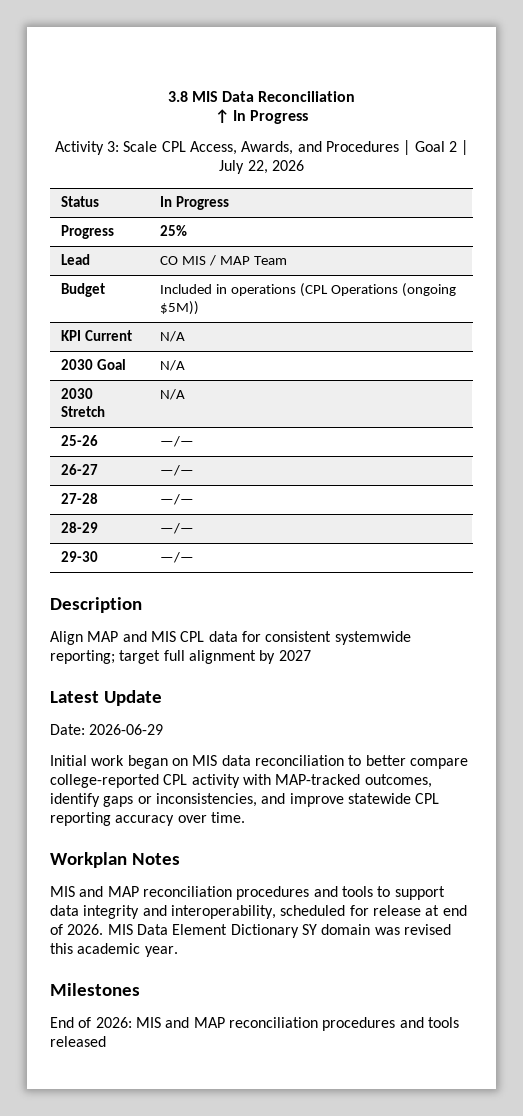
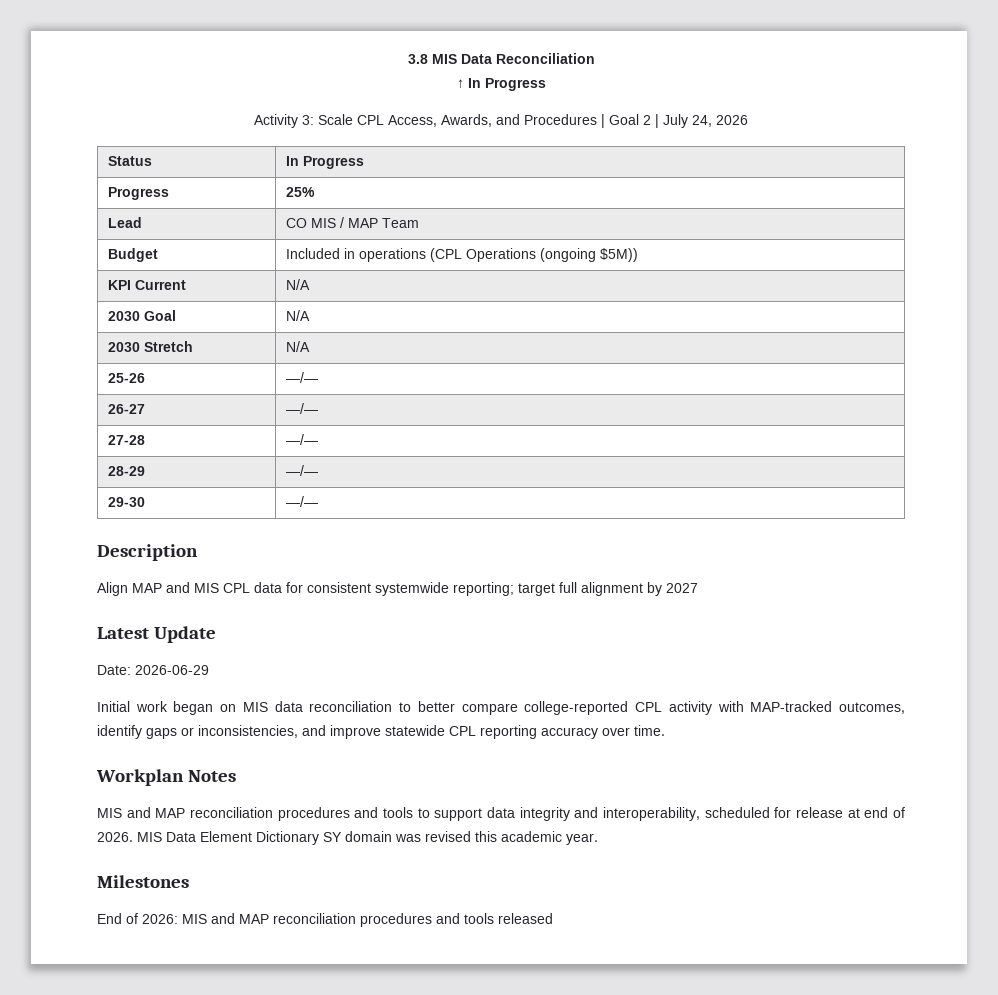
[247,160,268,174] 22, -> [692,115,712,127] 24,

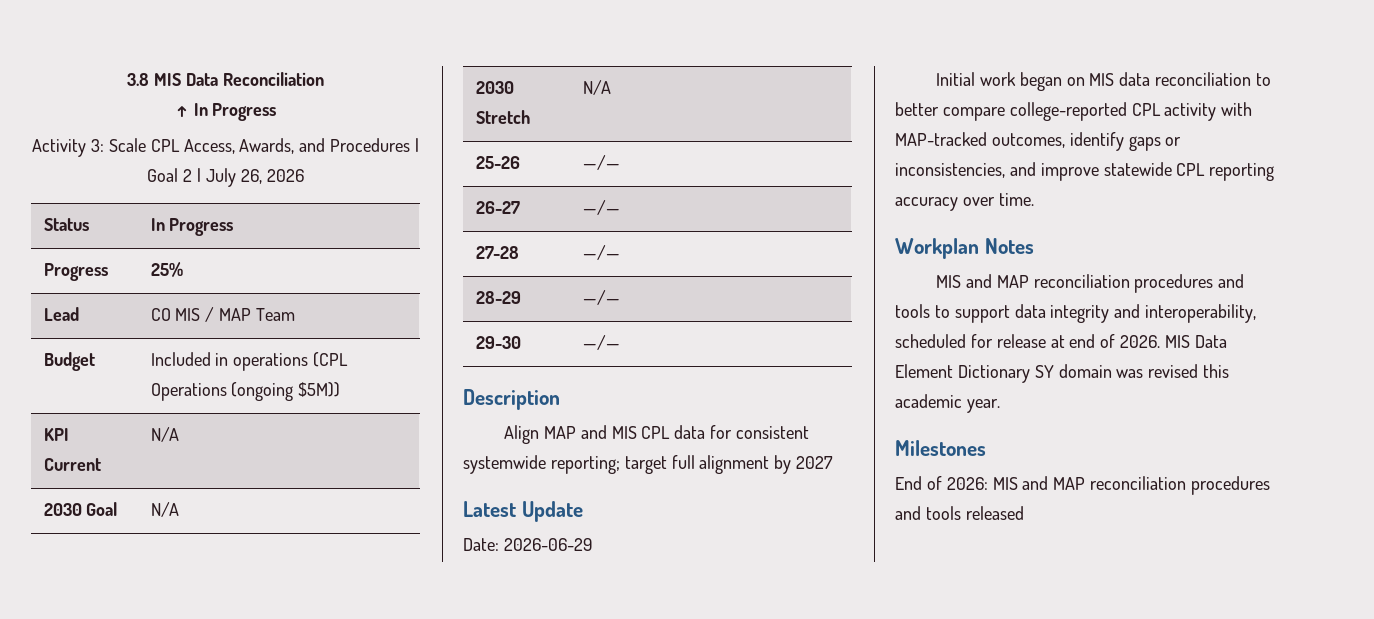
[692,115,712,127] 24, -> [240,169,262,184] 26,

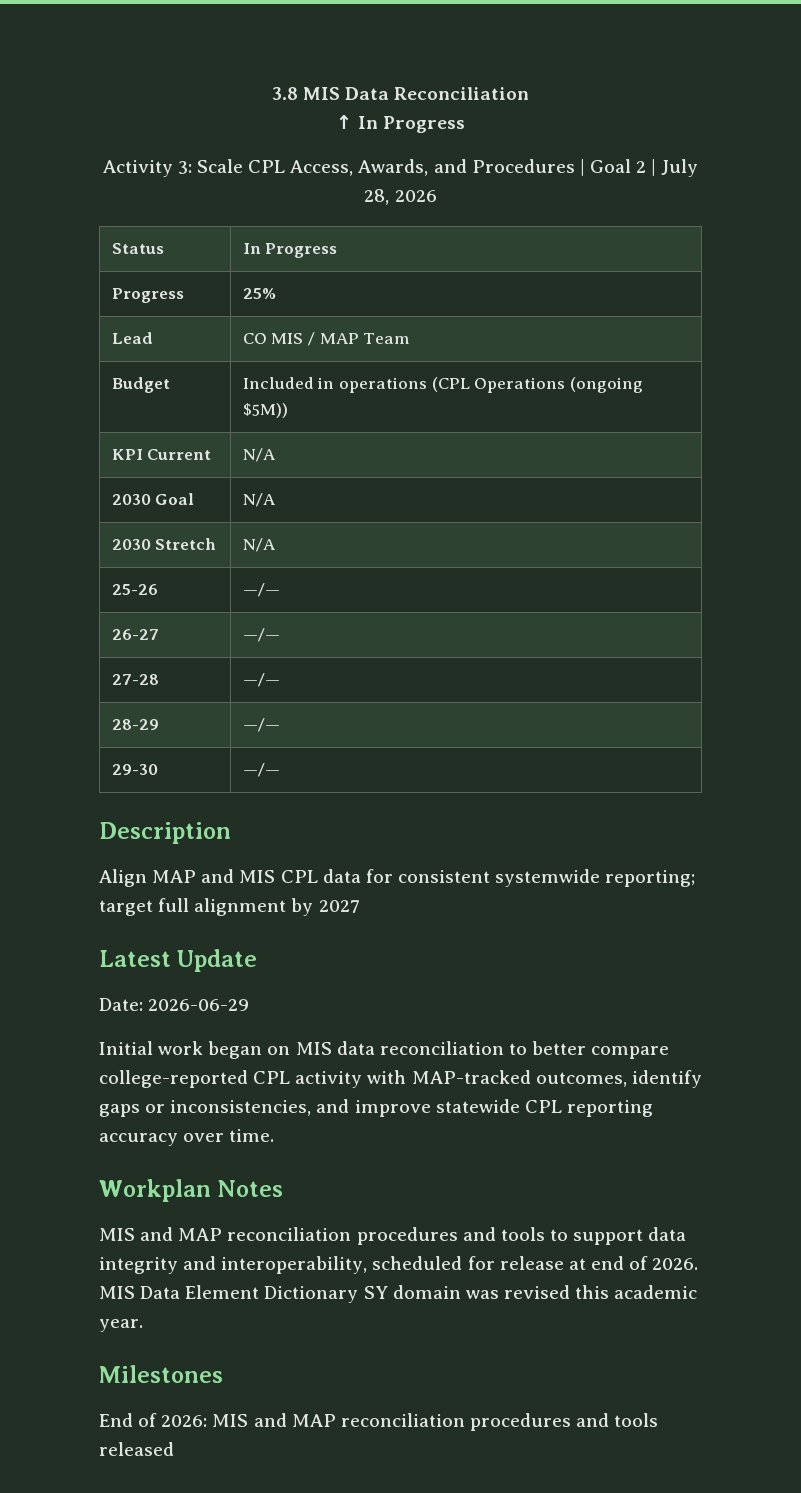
[240,169,262,184] 26, -> [364,189,390,205] 28,

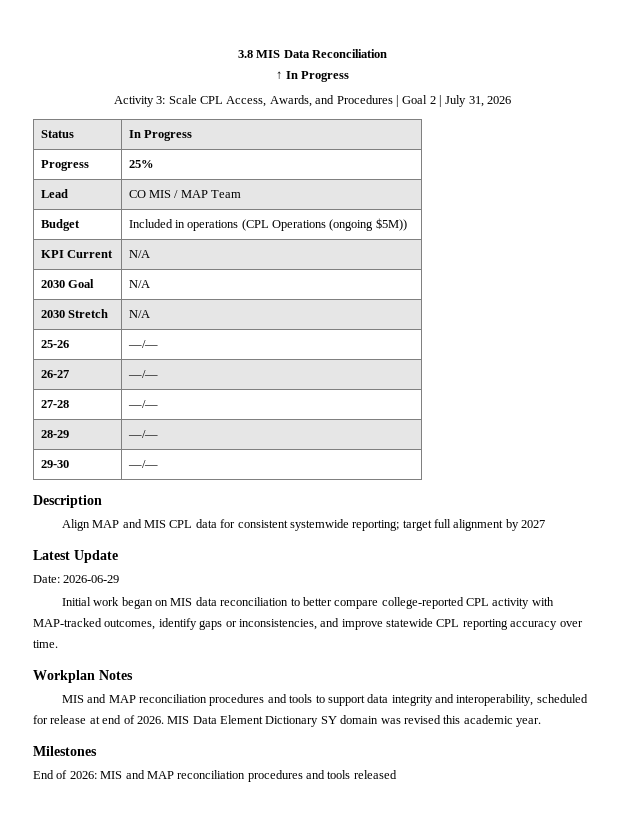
[364,189,390,205] 28, -> [468,96,484,107] 31,

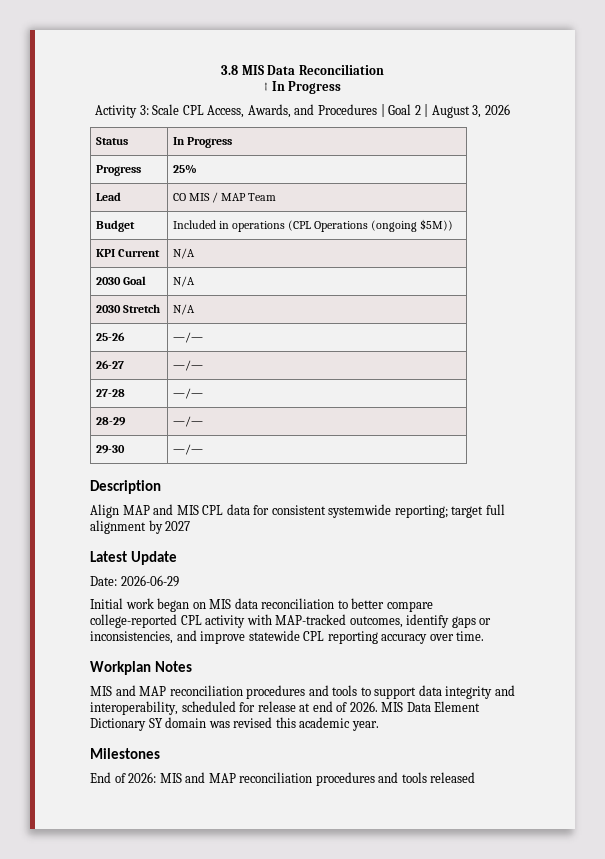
[445,95,484,107] July 31, -> [431,105,482,118] August 3,

